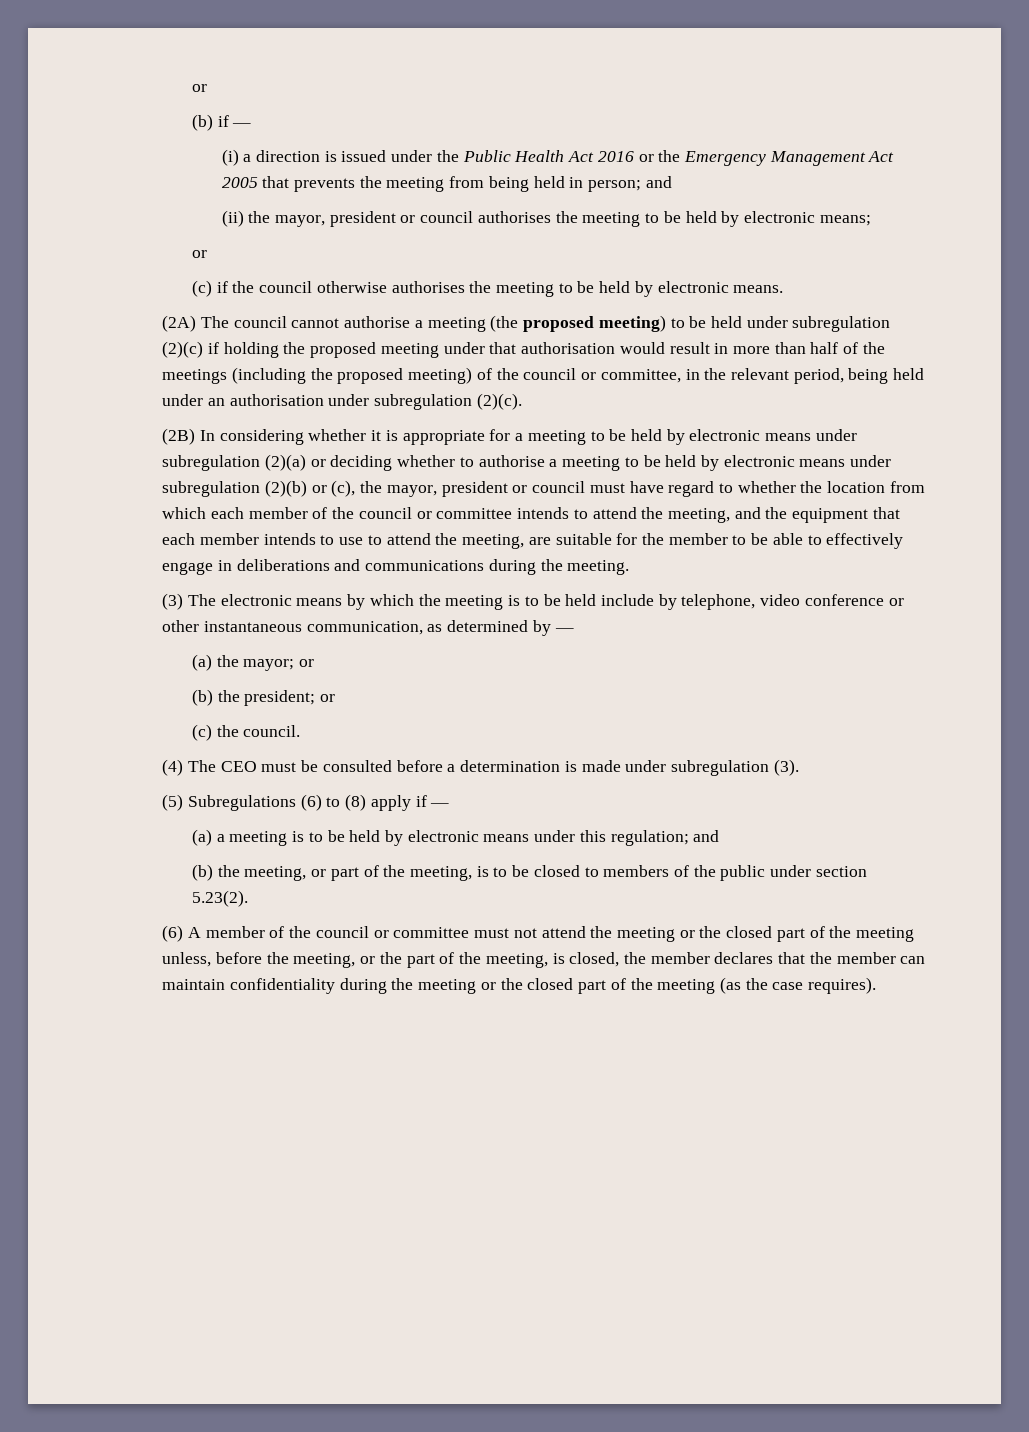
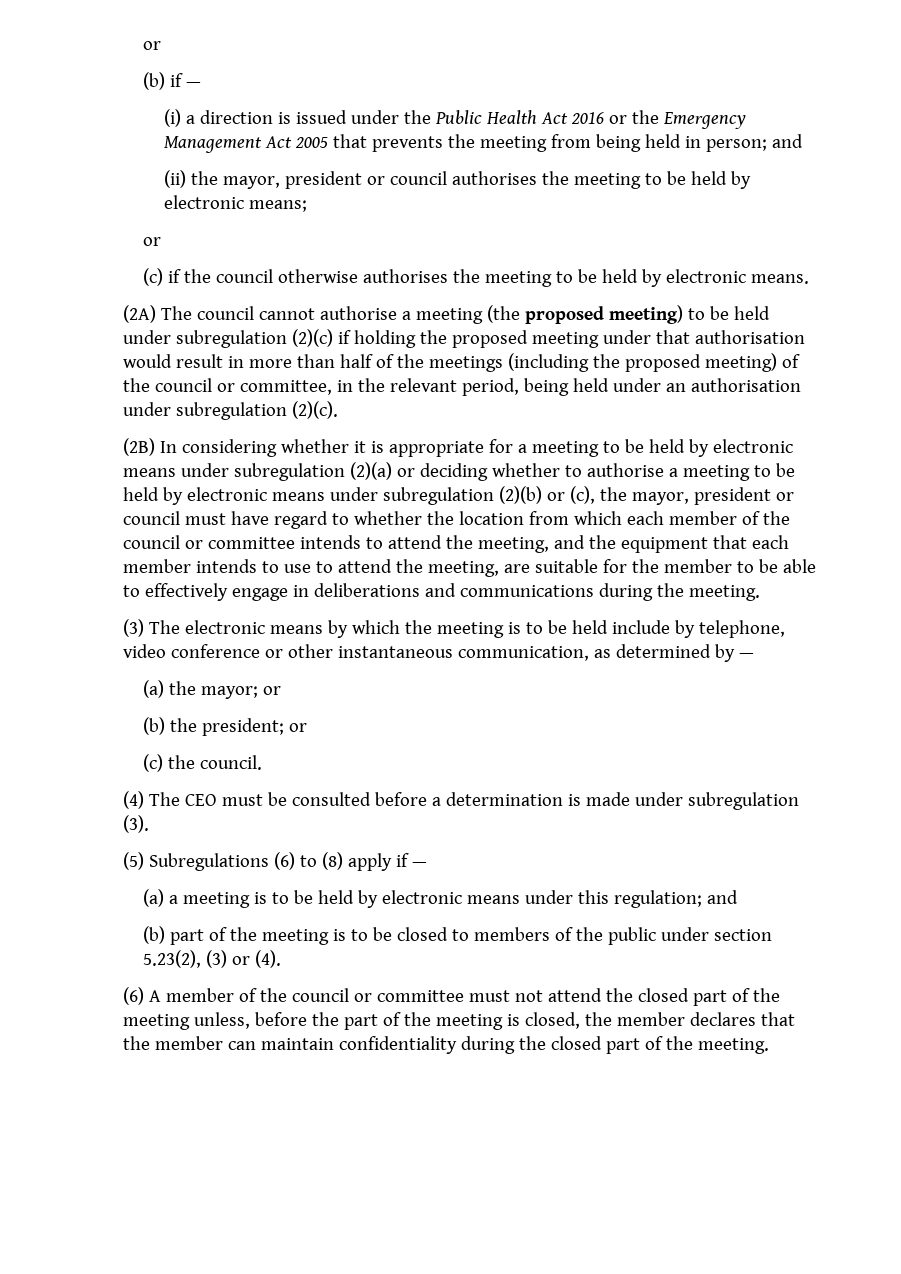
[217,865,472,881] the meeting, or part of the meeting, -> [170,927,330,945] part of the meeting
[191,890,248,907] 5.23(2). -> [143,950,282,968] 5.23(2), (3) or (4).
[616,926,722,942] meeting or the -> (633, 995) none
[293,952,548,968] meeting, or the part of the meeting, -> [343,1012,503,1030] part of the meeting
[418,977,877,994] meeting or the closed part of the meeting (as the case requires). -> [550,1036,769,1054] closed part of the meeting.

